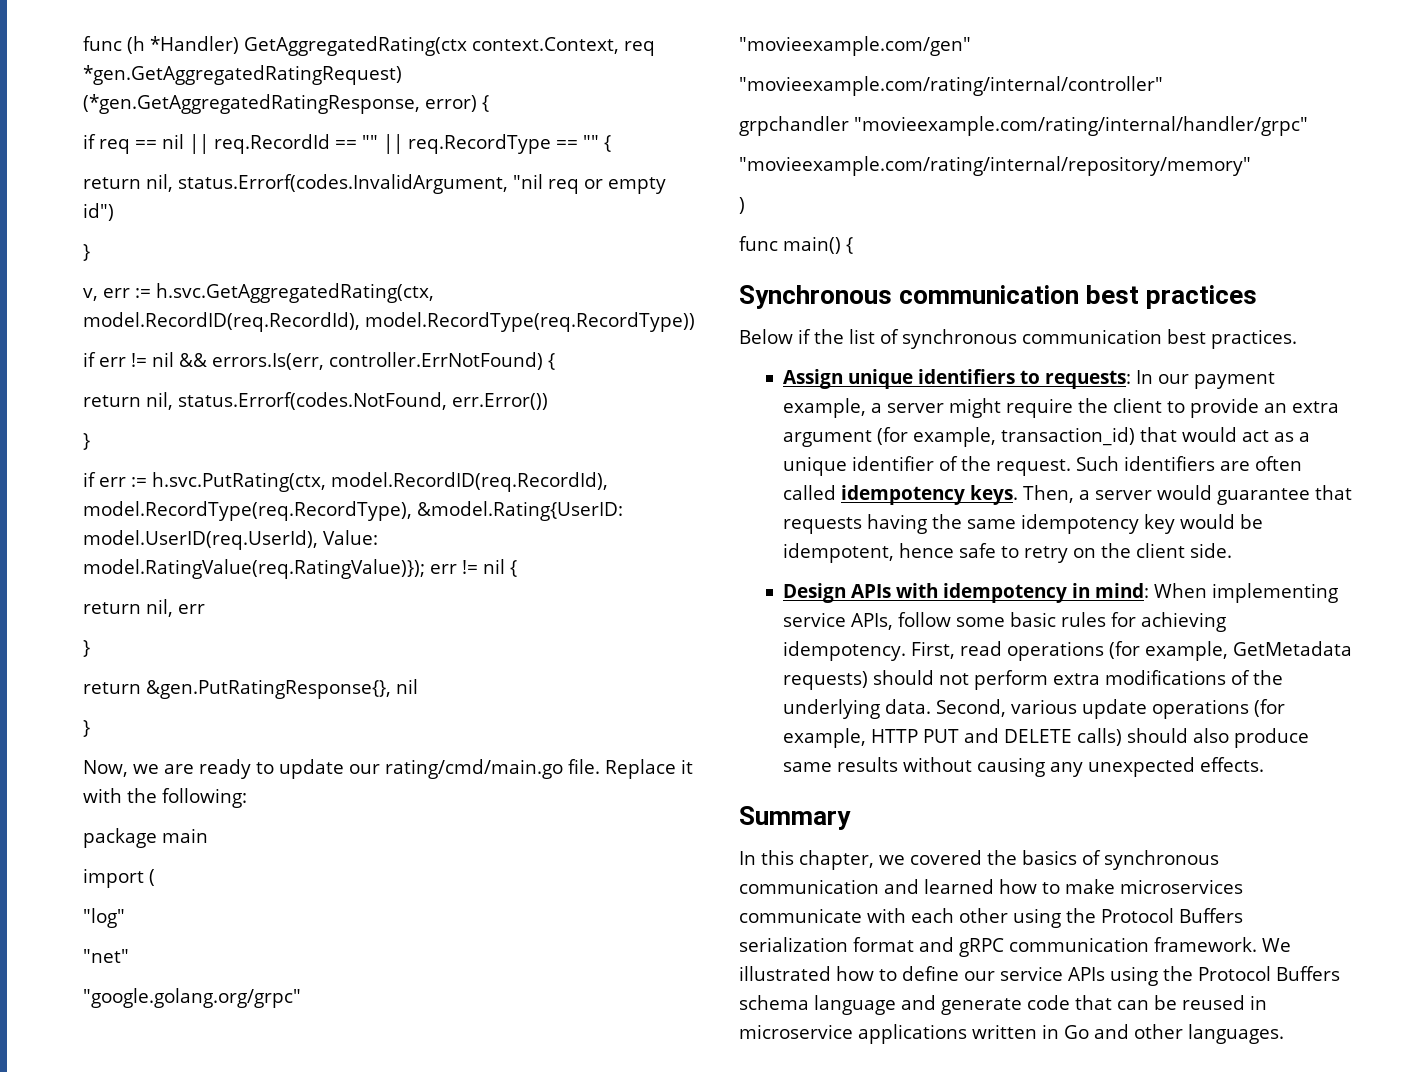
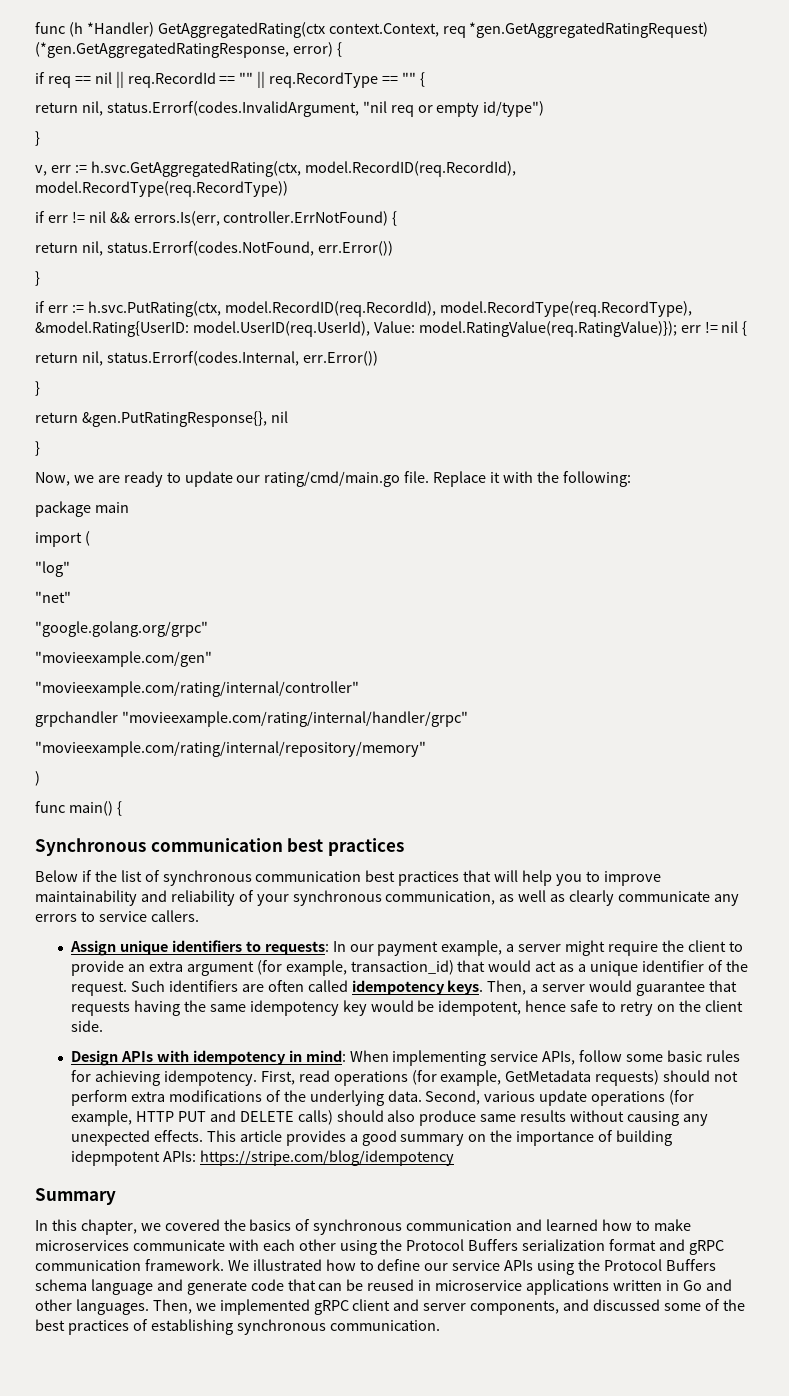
[83,203,114,221] id") -> [483,101,545,117] id/type")
[178,604,205,614] err -> [106,351,378,366] status.Errorf(codes.Internal, err.Error())
[1211,329,1297,349] practices. -> [398,870,661,886] [35,890,739,906] [35,910,199,922] practices that will help you to improve maintainability and reliability of your synchronous communication, as well as clearly communicate any errors to service callers.
(1264, 764) none -> [206,1130,672,1146] [71,1150,454,1166] This article provides a good summary on the importance of building idepmpotent APIs: https://stripe.com/blog/idempotency
(1284, 1034) none -> [152,1299,745,1315] [35,1319,440,1335] Then, we implemented gRPC client and server components, and discussed some of the best practices of establishing synchronous communication.

